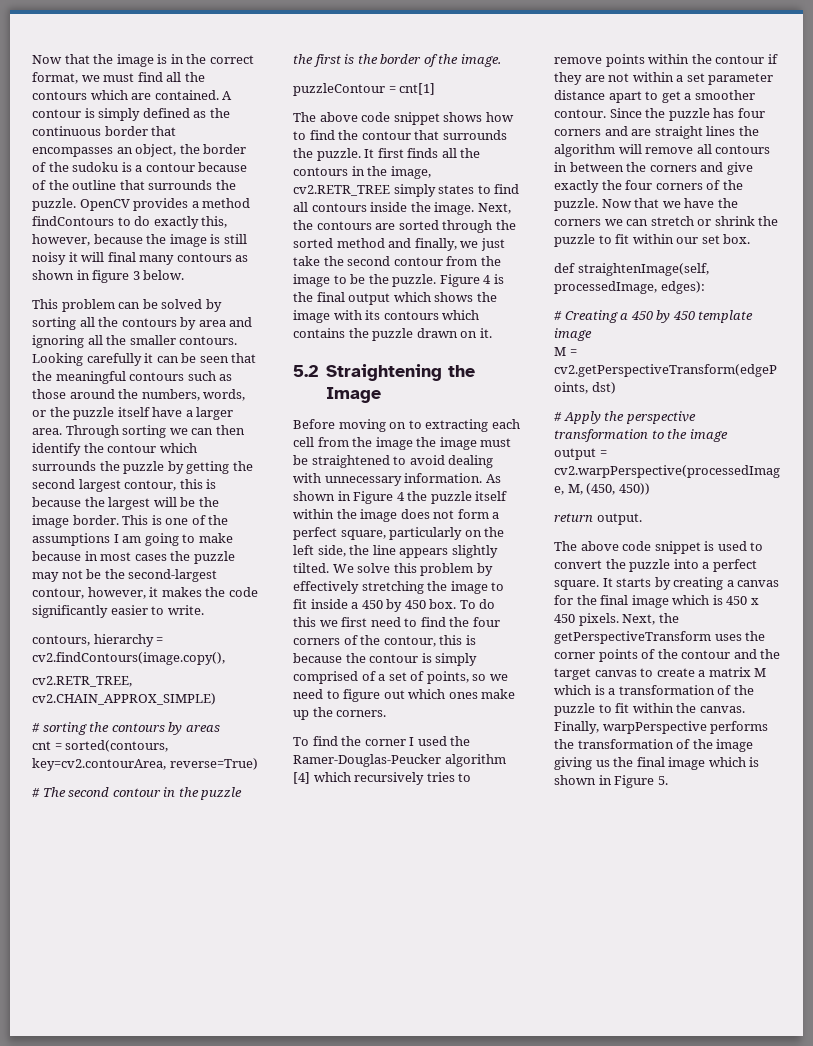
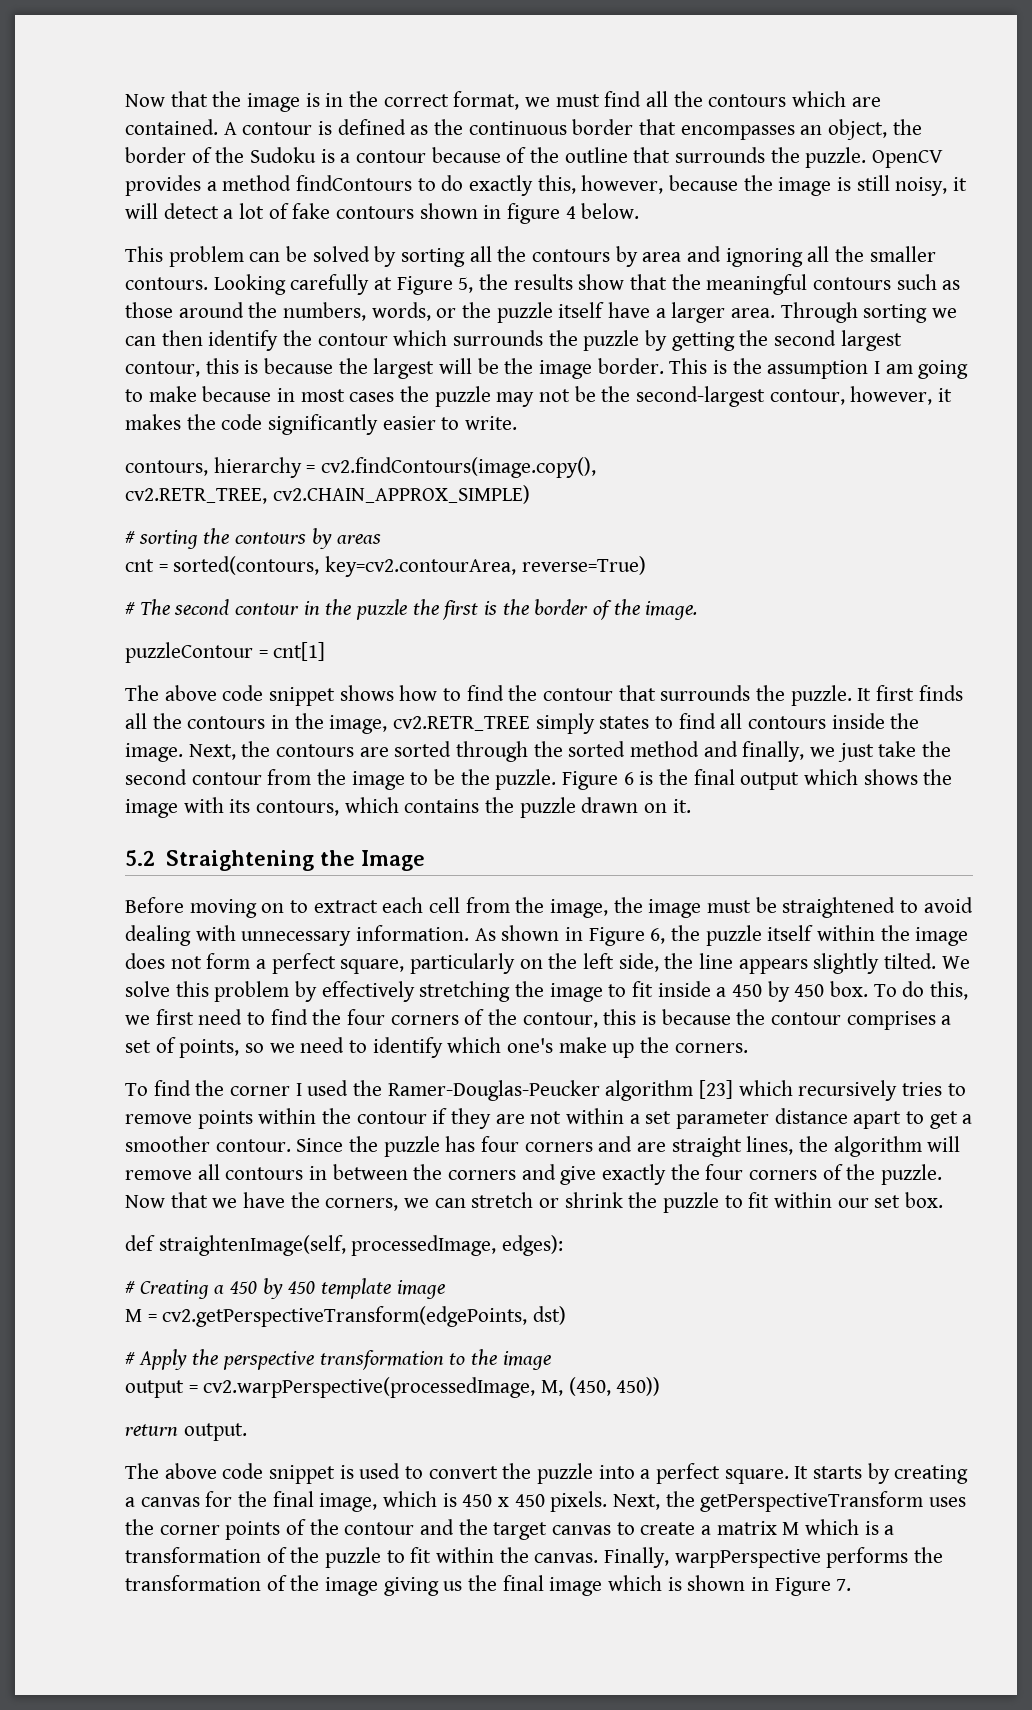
[98,108,141,121] simply -> (333, 128) none
[72,162,119,172] sudoku -> [250,147,317,163] Sudoku
[32,252,66,265] noisy -> [895,177,948,196] noisy,
[107,252,249,265] final many contours as -> [163,203,415,219] detect a lot of fake contours
[132,271,140,280] 3 -> [565,206,576,219] 4
[144,353,229,363] it can be seen -> [374,274,625,295] at Figure 5, the results show
[165,515,229,525] [32,533,110,546] one of the assumptions -> [732,358,869,379] the assumption
[483,275,492,284] 4 -> [623,772,634,785] 6
[383,311,439,320] contours -> [256,800,340,816] contours,
[425,419,489,432] extracting -> [313,900,378,913] extract
[375,437,413,450] image -> [550,899,609,918] image,
[396,492,405,501] 4 -> [650,928,666,944] 6,
[293,617,316,627] this -> [930,981,969,1000] this,
[421,653,478,666] [293,671,376,684] is simply comprised of -> [846,1011,936,1030] comprises
[343,689,478,702] figure out which ones -> [372,1037,554,1058] identify which one's
[293,772,310,784] [4] -> [699,1080,734,1099] [23]
[706,126,736,136] lines -> [746,1136,794,1155] lines,
[554,219,601,226] corners -> [325,1198,399,1211] corners,
[631,595,669,608] image -> [319,1493,378,1512] image,
[657,776,668,785] 5. -> [836,1579,852,1591] 7.

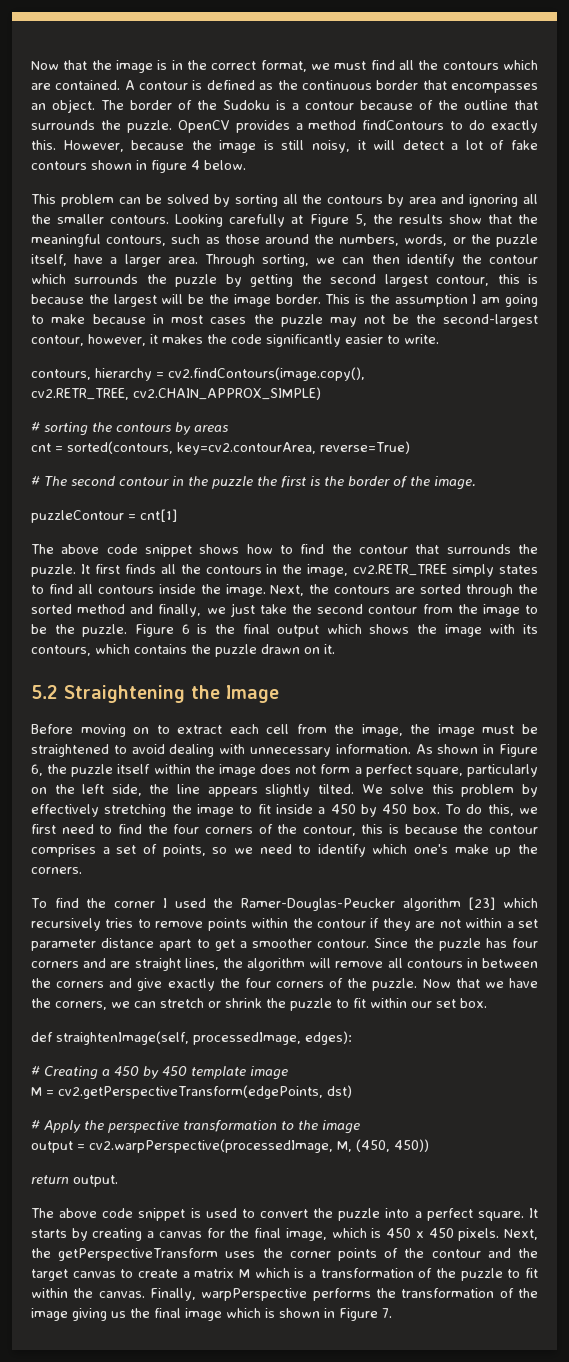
[828,119,922,140] object, the -> [52,99,124,113] object. The
[537,175,664,194] this, however, -> [31,140,124,152] this. However,
[813,277,892,290] contours -> [106,235,167,246] contours,
[558,302,605,318] itself -> [31,254,67,266] itself,
[863,304,928,323] sorting -> [262,254,309,267] sorting,

